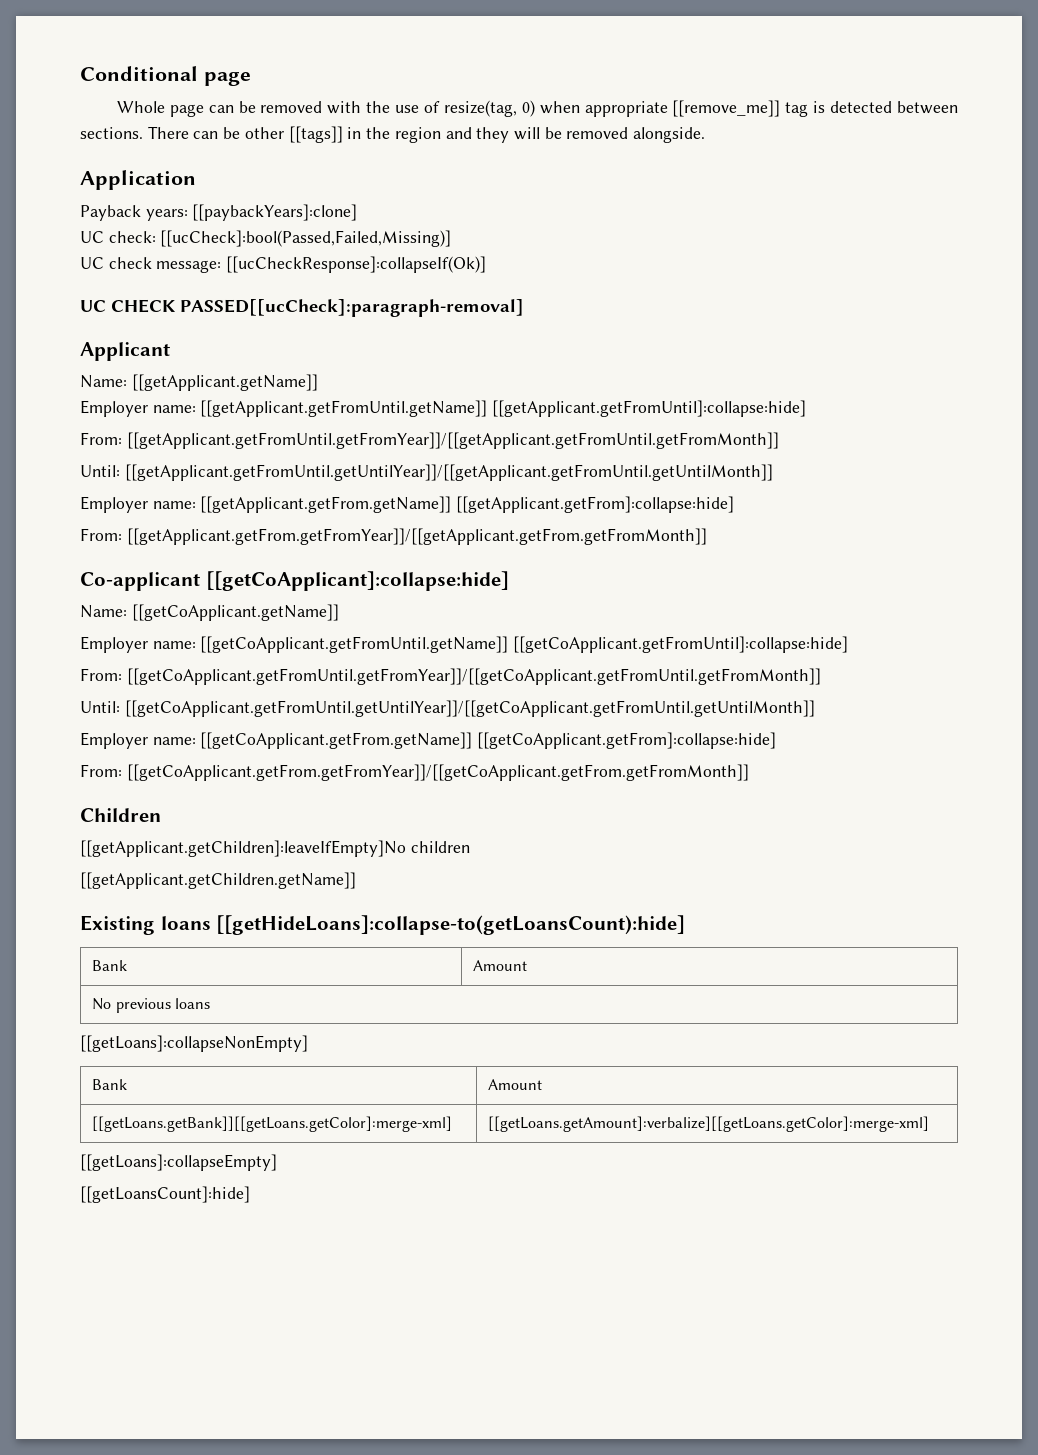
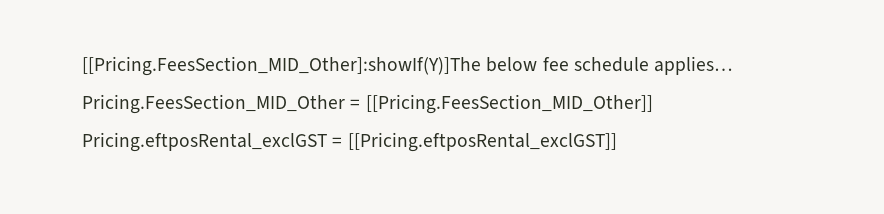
[80,66,251,86] [116,100,959,117] [80,126,706,143] [80,170,196,190] [80,204,358,221] [80,230,452,247] [80,256,487,273] [80,299,524,317] [80,342,170,361] [80,374,318,391] [80,400,807,417] [80,432,779,449] [80,464,773,481] [80,496,735,513] [80,528,707,545] [80,571,509,591] [80,604,339,621] [80,636,849,653] [80,668,821,685] [80,700,815,717] [80,732,777,749] [80,764,749,781] [80,808,161,822] [80,840,470,857] [80,872,356,889] [80,915,686,935] [92,960,128,971] [473,960,528,971] [92,998,211,1013] [80,1035,308,1052] [92,1079,128,1090] [488,1079,543,1090] [92,1116,453,1132] [488,1116,930,1132] [80,1154,277,1171] [80,1186,250,1203] Conditional page // Whole page can be removed with the use of resize(tag, 0) when appropriate [[remove_me]] tag is detected between sections. There can be other [[tags]] in the region and they will be removed alongside. // Application // Payback years: [[paybackYears]:clone] // UC check: [[ucCheck]:bool(Passed,Failed,Missing)] // UC check message: [[ucCheckResponse]:collapseIf(Ok)] // UC CHECK PASSED[[ucCheck]:paragraph-removal] // Applicant // Name: [[getApplicant.getName]] // Employer name: [[getApplicant.getFromUntil.getName]] [[getApplicant.getFromUntil]:collapse:hide] // From: [[getApplicant.getFromUntil.getFromYear]]/[[getApplicant.getFromUntil.getFromMonth]] // Until: [[getApplicant.getFromUntil.getUntilYear]]/[[getApplicant.getFromUntil.getUntilMonth]] // Employer name: [[getApplicant.getFrom.getName]] [[getApplicant.getFrom]:collapse:hide] // From: [[getApplicant.getFrom.getFromYear]]/[[getApplicant.getFrom.getFromMonth]] // Co-applicant [[getCoApplicant]:collapse:hide] // Name: [[getCoApplicant.getName]] // Employer name: [[getCoApplicant.getFromUntil.getName]] [[getCoApplicant.getFromUntil]:collapse:hide] // From: [[getCoApplicant.getFromUntil.getFromYear]]/[[getCoApplicant.getFromUntil.getFromMonth]] // Until: [[getCoApplicant.getFromUntil.getUntilYear]]/[[getCoApplicant.getFromUntil.getUntilMonth]] // Employer name: [[getCoApplicant.getFrom.getName]] [[getCoApplicant.getFrom]:collapse:hide] // From: [[getCoApplicant.getFrom.getFromYear]]/[[getCoApplicant.getFrom.getFromMonth]] // Children // [[getApplicant.getChildren]:leaveIfEmpty]No children // [[getApplicant.getChildren.getName]] // Existing loans [[getHideLoans]:collapse-to(getLoansCount):hide] // Bank | Amount // No previous loans // [[getLoans]:collapseNonEmpty] // Bank | Amount // [[getLoans.getBank]][[getLoans.getColor]:merge-xml] | [[getLoans.getAmount]:verbalize][[getLoans.getColor]:merge-xml] // [[getLoans]:collapseEmpty] // [[getLoansCount]:hide] -> [82,56,733,76] [82,94,653,114] [82,132,617,152] [[Pricing.FeesSection_MID_Other]:showIf(Y)]The below fee schedule applies… // Pricing.FeesSection_MID_Other = [[Pricing.FeesSection_MID_Other]] // Pricing.eftposRental_exclGST = [[Pricing.eftposRental_exclGST]]

